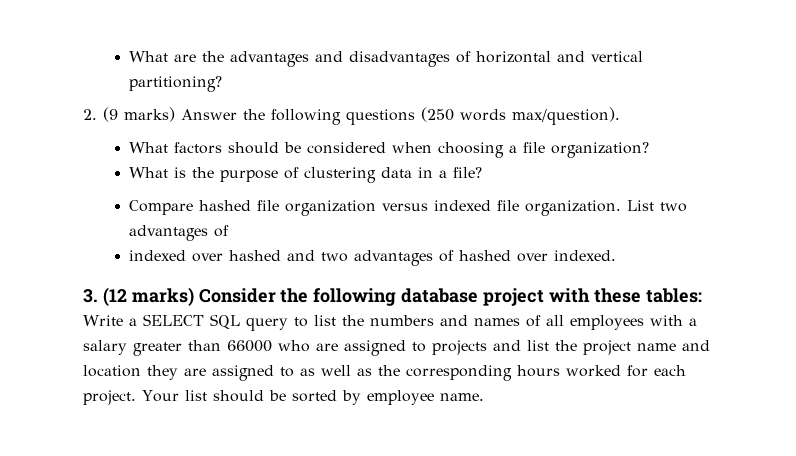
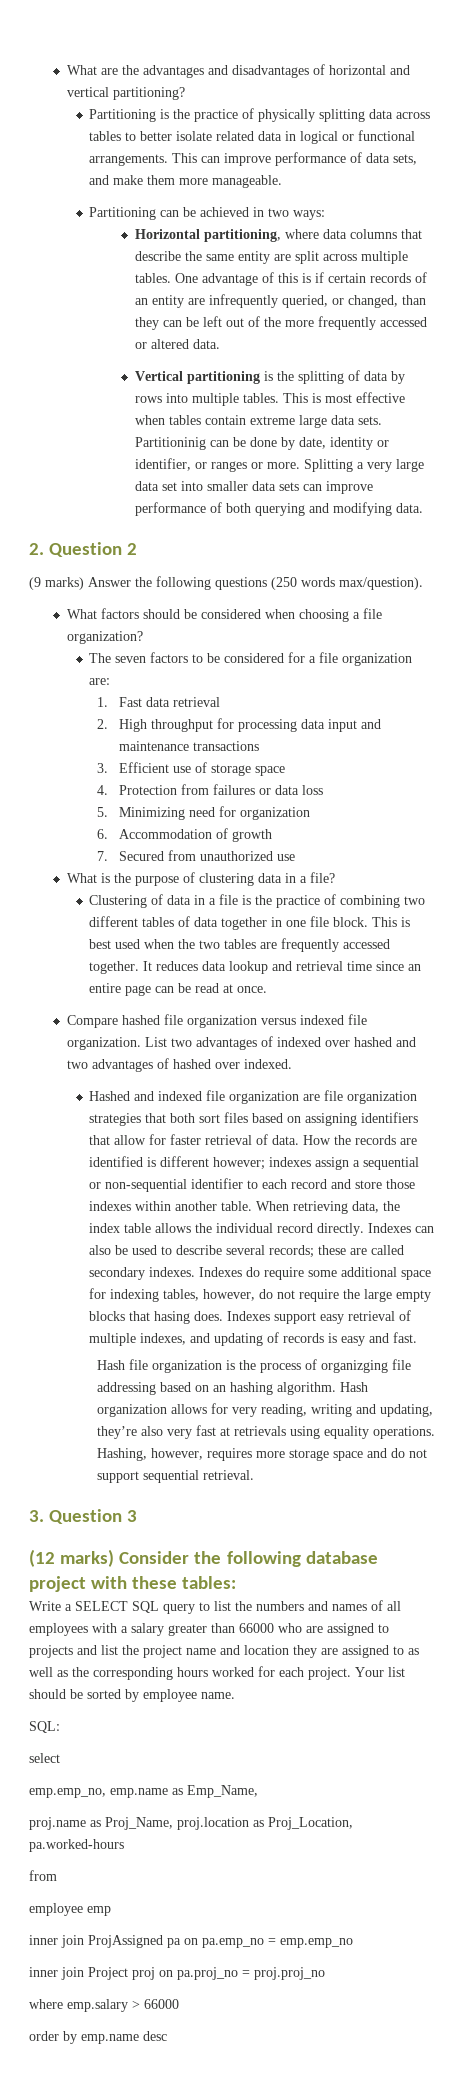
[83,109,97,120] // 2. -> [89,108,431,122] [89,130,416,144] [89,152,418,166] [89,175,283,188] [89,207,326,220] [134,229,422,242] [134,251,408,264] [134,272,427,286] [134,294,426,308] [134,316,427,330] [134,339,220,349] [134,370,405,384] [134,392,405,406] [134,415,382,428] [134,437,389,450] [134,458,424,472] [134,481,373,494] [134,502,423,516] [29,542,138,557] // Partitioning is the practice of physically splitting data across tables to better isolate related data in logical or functional arrangements. This can improve performance of data sets, and make them more manageable. // Partitioning can be achieved in two ways: // Horizontal partitioning, where data columns that describe the same entity are split across multiple tables. One advantage of this is if certain records of an entity are infrequently queried, or changed, than they can be left out of the more frequently accessed or altered data. // Vertical partitioning is the splitting of data by rows into multiple tables. This is most effective when tables contain extreme large data sets. Partitioninig can be done by date, identity or identifier, or ranges or more. Splitting a very large data set into smaller data sets can improve performance of both querying and modifying data. // 2. Question 2 //
(649, 150) none -> [89,652,413,666] [89,678,111,685] [96,697,221,707] [96,718,382,732] [119,741,260,751] [96,762,286,776] [96,784,324,795] [96,806,311,820] [96,828,273,842] [96,850,296,861] // The seven factors to be considered for a file organization are: // 1. Fast data retrieval // 2. High throughput for processing data input and maintenance transactions // 3. Efficient use of storage space // 4. Protection from failures or data loss // 5. Minimizing need for organization // 6. Accommodation of growth // 7. Secured from unauthorized use
(482, 172) none -> [89,894,426,908] [89,916,411,930] [89,938,391,952] [89,961,422,974] [89,983,268,996] // Clustering of data in a file is the practice of combining two different tables of data together in one file block. This is best used when the two tables are frequently accessed together. It reduces data lookup and retrieval time since an entire page can be read at once.
(229, 231) // -> (273, 1041) none
[83,289,98,303] // 3. -> [89,1090,418,1104] [89,1112,419,1126] [89,1134,418,1145] [89,1156,420,1170] [89,1178,416,1192] [89,1201,401,1214] [89,1223,435,1236] [89,1245,405,1258] [89,1267,432,1280] [89,1288,432,1302] [89,1310,412,1324] [89,1332,418,1346] [96,1359,411,1373] [96,1382,368,1395] [96,1403,433,1417] [96,1425,435,1439] [96,1448,427,1461] [96,1470,254,1483] [29,1509,138,1524] // Hashed and indexed file organization are file organization strategies that both sort files based on assigning identifiers that allow for faster retrieval of data. How the records are identified is different however; indexes assign a sequential or non-sequential identifier to each record and store those indexes within another table. When retrieving data, the index table allows the individual record directly. Indexes can also be used to describe several records; these are called secondary indexes. Indexes do require some additional space for indexing tables, however, do not require the large empty blocks that hasing does. Indexes support easy retrieval of multiple indexes, and updating of records is easy and fast. // Hash file organization is the process of organizging file addressing based on an hashing algorithm. Hash organization allows for very reading, writing and updating, they’re also very fast at retrievals using equality operations. Hashing, however, requires more storage space and do not support sequential retrieval. // 3. Question 3 //
(484, 397) none -> [29,1721,60,1733] [29,1753,60,1763] [29,1785,258,1798] [29,1817,353,1830] [29,1839,124,1852] [29,1870,57,1881] [29,1903,111,1916] [29,1935,353,1948] [29,1967,325,1980] [29,1999,179,2012] [29,2031,167,2044] // SQL: // select // emp.emp_no, emp.name as Emp_Name, // proj.name as Proj_Name, proj.location as Proj_Location, pa.worked-hours // from // employee emp // inner join ProjAssigned pa on pa.emp_no = emp.emp_no // inner join Project proj on pa.proj_no = proj.proj_no // where emp.salary > 66000 // order by emp.name desc

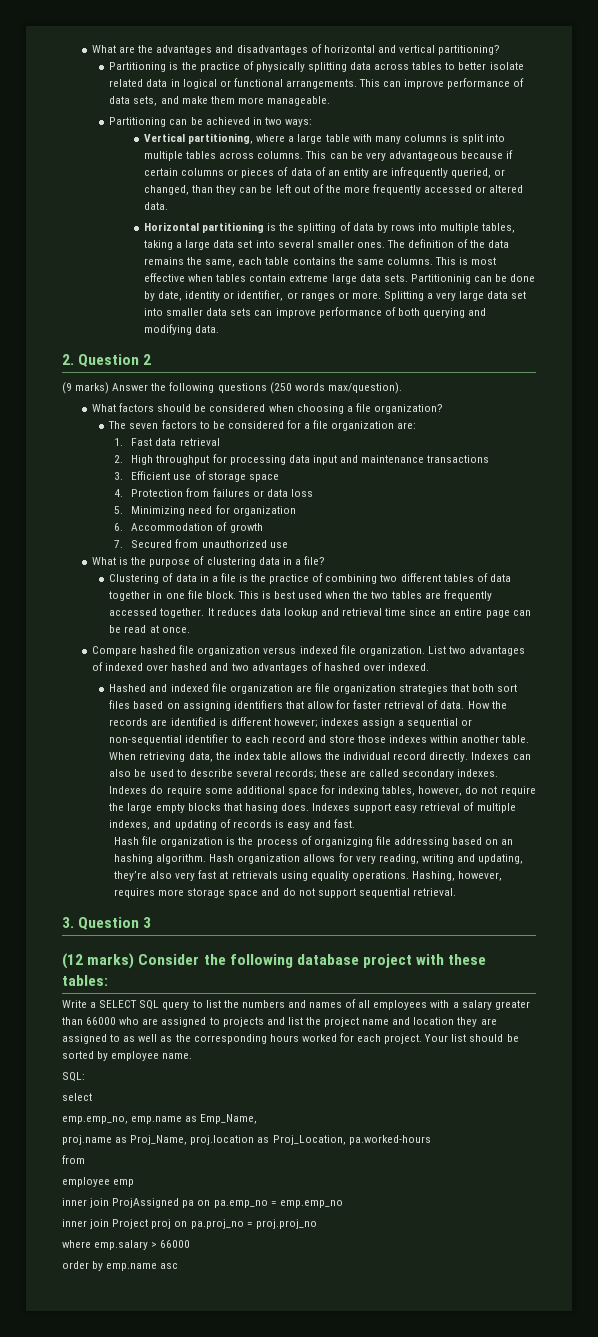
[134,229,200,239] Horizontal -> [143,133,185,142] Vertical
[322,229,422,239] [134,251,408,264] [134,272,411,286] data columns that describe the same entity are split across multiple tables. One advantage of this is if certain records -> [288,134,506,144] [143,150,514,161] [143,167,312,178] a large table with many columns is split into multiple tables across columns. This can be very advantageous because if certain columns or pieces of data
[134,371,183,381] Vertical -> [143,222,199,231] Horizontal
[242,393,279,403] tables. -> [482,223,516,233] [143,239,510,250] [143,257,433,267] tables, taking a large data set into several smaller ones. The definition of the data remains the same, each table contains the same columns.
[143,2031,167,2041] desc -> [160,1263,179,1269] asc

